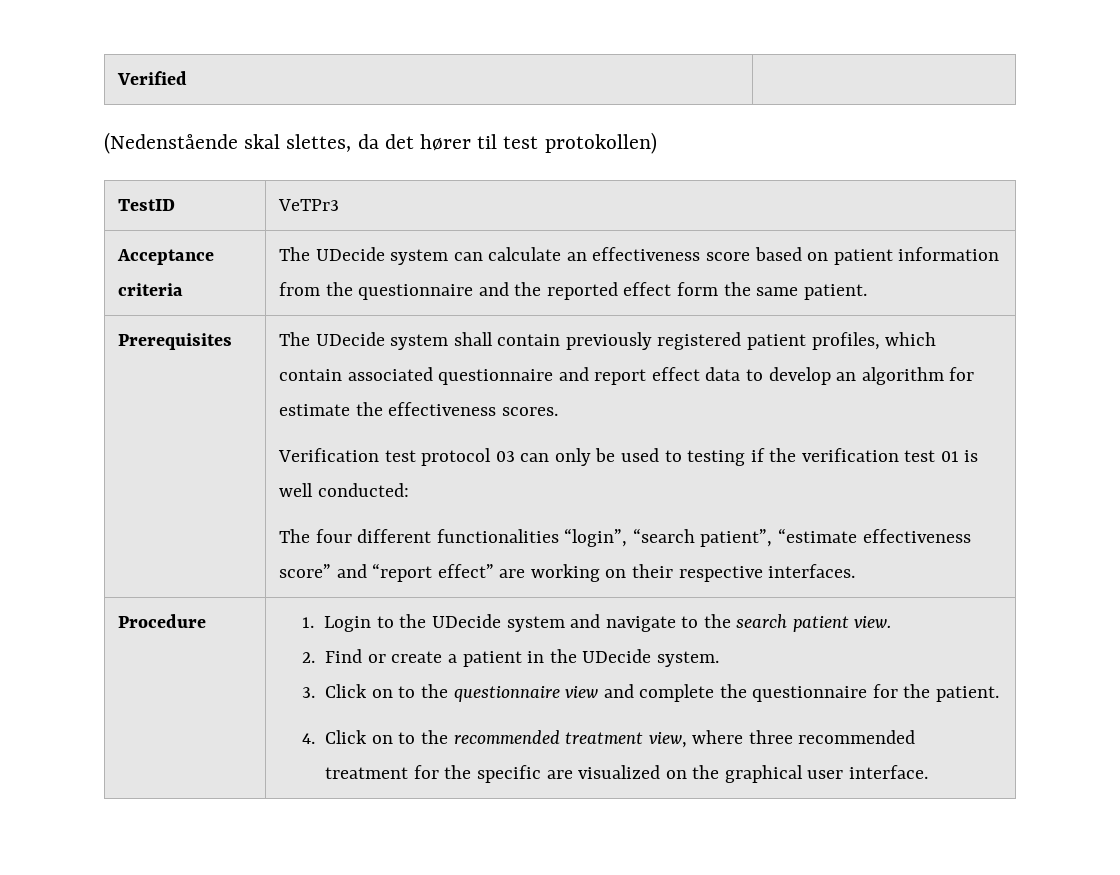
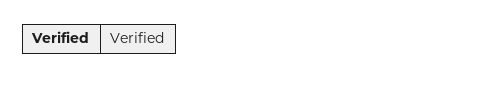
[104,132,657,154] [118,199,176,211] [278,199,340,211] [117,249,215,265] [118,283,184,296] [279,247,1000,265] [279,282,867,300] [118,333,233,350] [279,332,937,350] [279,367,975,385] [279,402,558,416] [278,448,979,466] [279,483,409,497] [279,528,971,547] [279,563,856,582] [118,614,207,628] [302,614,892,632] [302,649,719,667] [302,684,999,702] [302,730,916,748] [325,765,928,783] // (Nedenstående skal slettes, da det hører til test protokollen) // TestID | VeTPr3 // Acceptance criteria | The UDecide system can calculate an effectiveness score based on patient information from the questionnaire and the reported effect form the same patient. // Prerequisites | The UDecide system shall contain previously registered patient profiles, which contain associated questionnaire and report effect data to develop an algorithm for estimate the effectiveness scores. // Verification test protocol 03 can only be used to testing if the verification test 01 is well conducted: // The four different functionalities “login”, “search patient”, “estimate effectiveness score” and “report effect” are working on their respective interfaces. // Procedure | 1. Login to the UDecide system and navigate to the search patient view. // 2. Find or create a patient in the UDecide system. // 3. Click on to the questionnaire view and complete the questionnaire for the patient. // 4. Click on to the recommended treatment view, where three recommended treatment for the specific are visualized on the graphical user interface. -> [110,32,165,43] Verified

